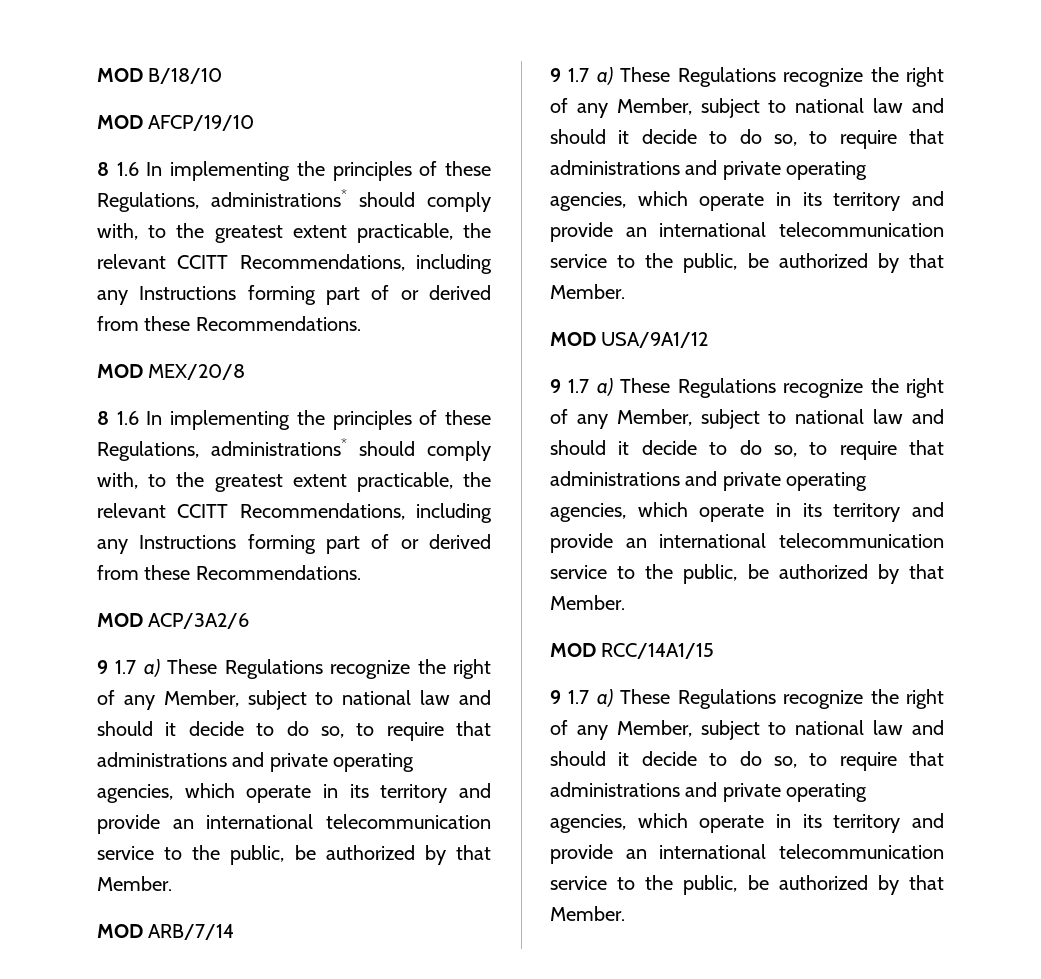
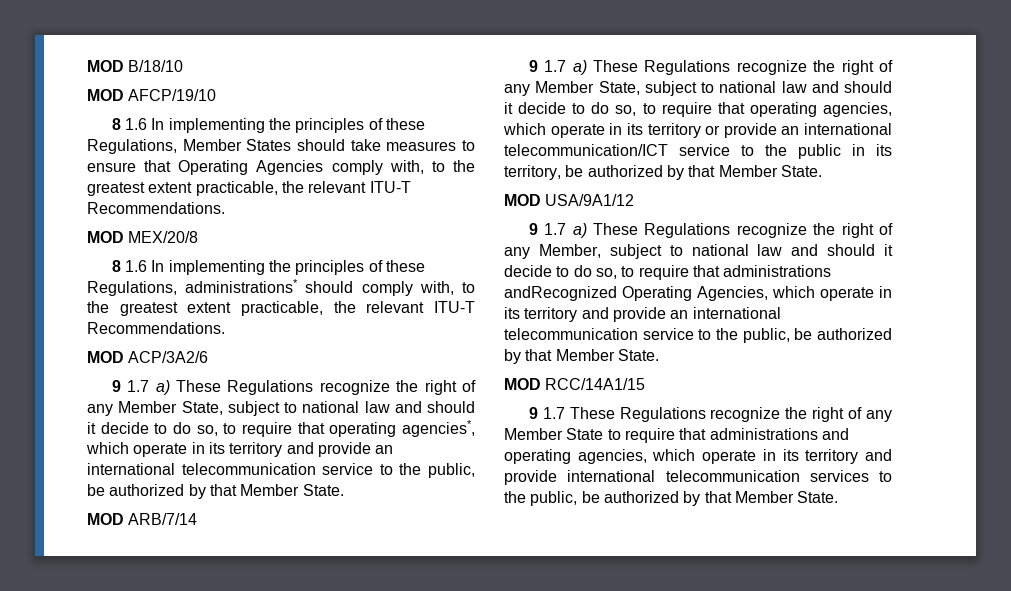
[211,189,491,212] [97,223,492,243] [97,254,492,274] [97,285,491,305] [97,316,191,331] administrations* should comply with, to the greatest extent practicable, the relevant CCITT Recommendations, including any Instructions forming part of or derived from these -> [182,139,476,151] [87,160,476,175] [87,181,411,196] Member States should take measures to ensure that Operating Agencies comply with, to the greatest extent practicable, the relevant ITU-T
[177,503,492,523] [97,534,491,554] [97,565,191,580] CCITT Recommendations, including any Instructions forming part of or derived from these -> [434,301,475,313] ITU-T
[163,690,239,707] Member, -> [118,401,223,415] Member State,
[97,752,415,772] [97,784,173,803] administrations and private operating agencies, -> [329,420,475,437] operating agencies*,
[97,876,172,891] Member. -> [240,484,344,496] Member State.
[616,98,692,115] Member, -> [535,81,640,95] Member State,
[550,160,868,180] [550,191,945,211] [550,222,944,242] [550,253,944,273] [550,284,625,299] administrations and private operating agencies, which operate in its territory and provide an international telecommunication service to the public, be authorized by that Member. -> [749,102,892,117] [503,123,892,138] [504,144,892,159] [504,165,822,180] operating agencies, which operate in its territory or provide an international telecommunication/ICT service to the public in its territory, be authorized by that Member State.
[685,471,868,491] [550,503,626,522] and private operating agencies, -> [504,286,768,301] andRecognized Operating Agencies,
[550,595,625,610] Member. -> [555,349,659,361] Member State.
[596,689,944,709] [550,720,944,740] [550,751,944,771] [550,782,868,802] [550,813,945,833] [550,844,944,864] [550,875,944,895] [550,906,625,921] a) These Regulations recognize the right of any Member, subject to national law and should it decide to do so, to require that administrations and private operating agencies, which operate in its territory and provide an international telecommunication service to the public, be authorized by that Member. -> [569,407,892,422] [504,428,849,443] [504,449,892,464] [504,470,892,485] [504,491,839,506] These Regulations recognize the right of any Member State to require that administrations and operating agencies, which operate in its territory and provide international telecommunication services to the public, be authorized by that Member State.

